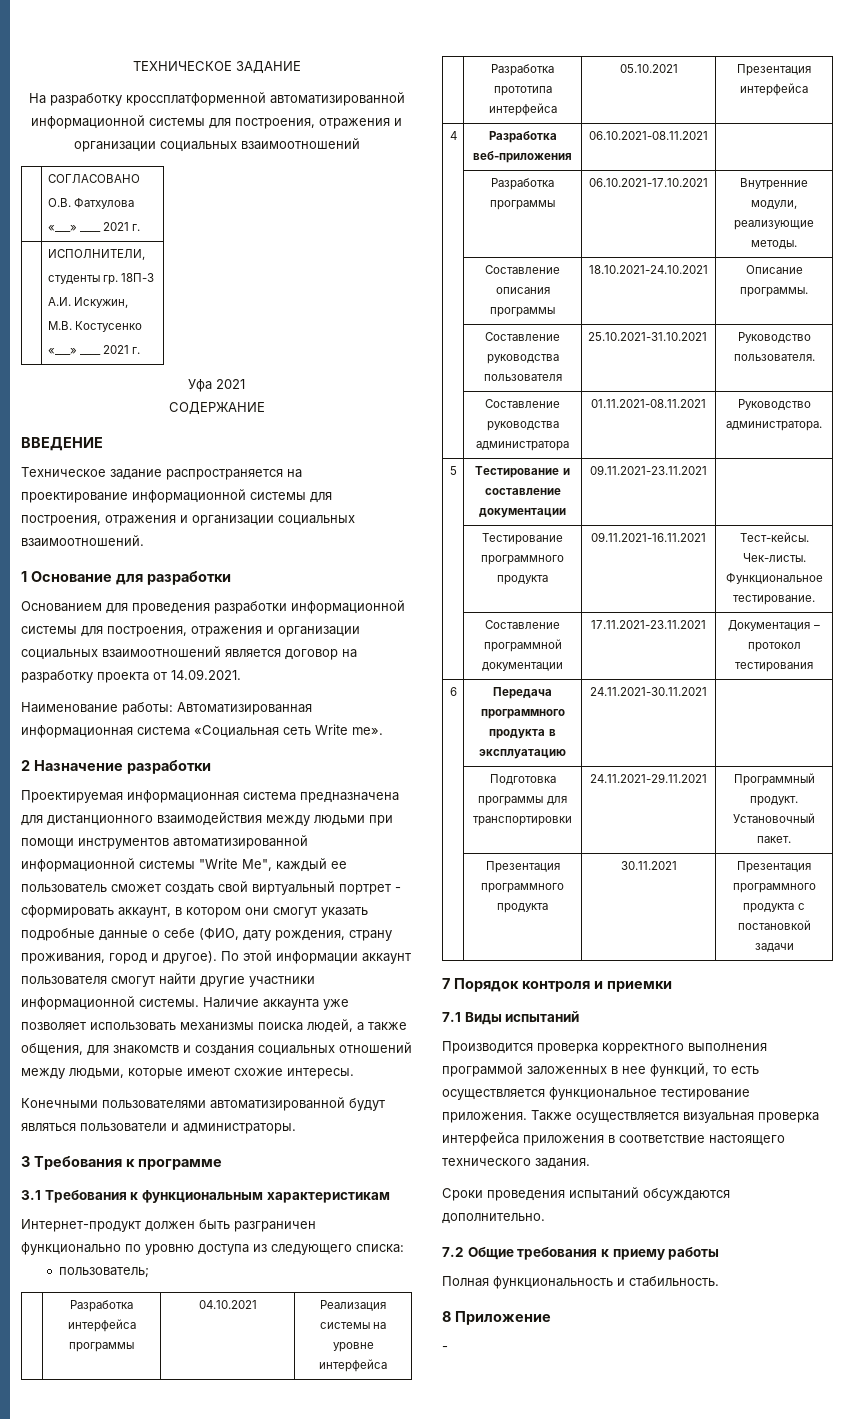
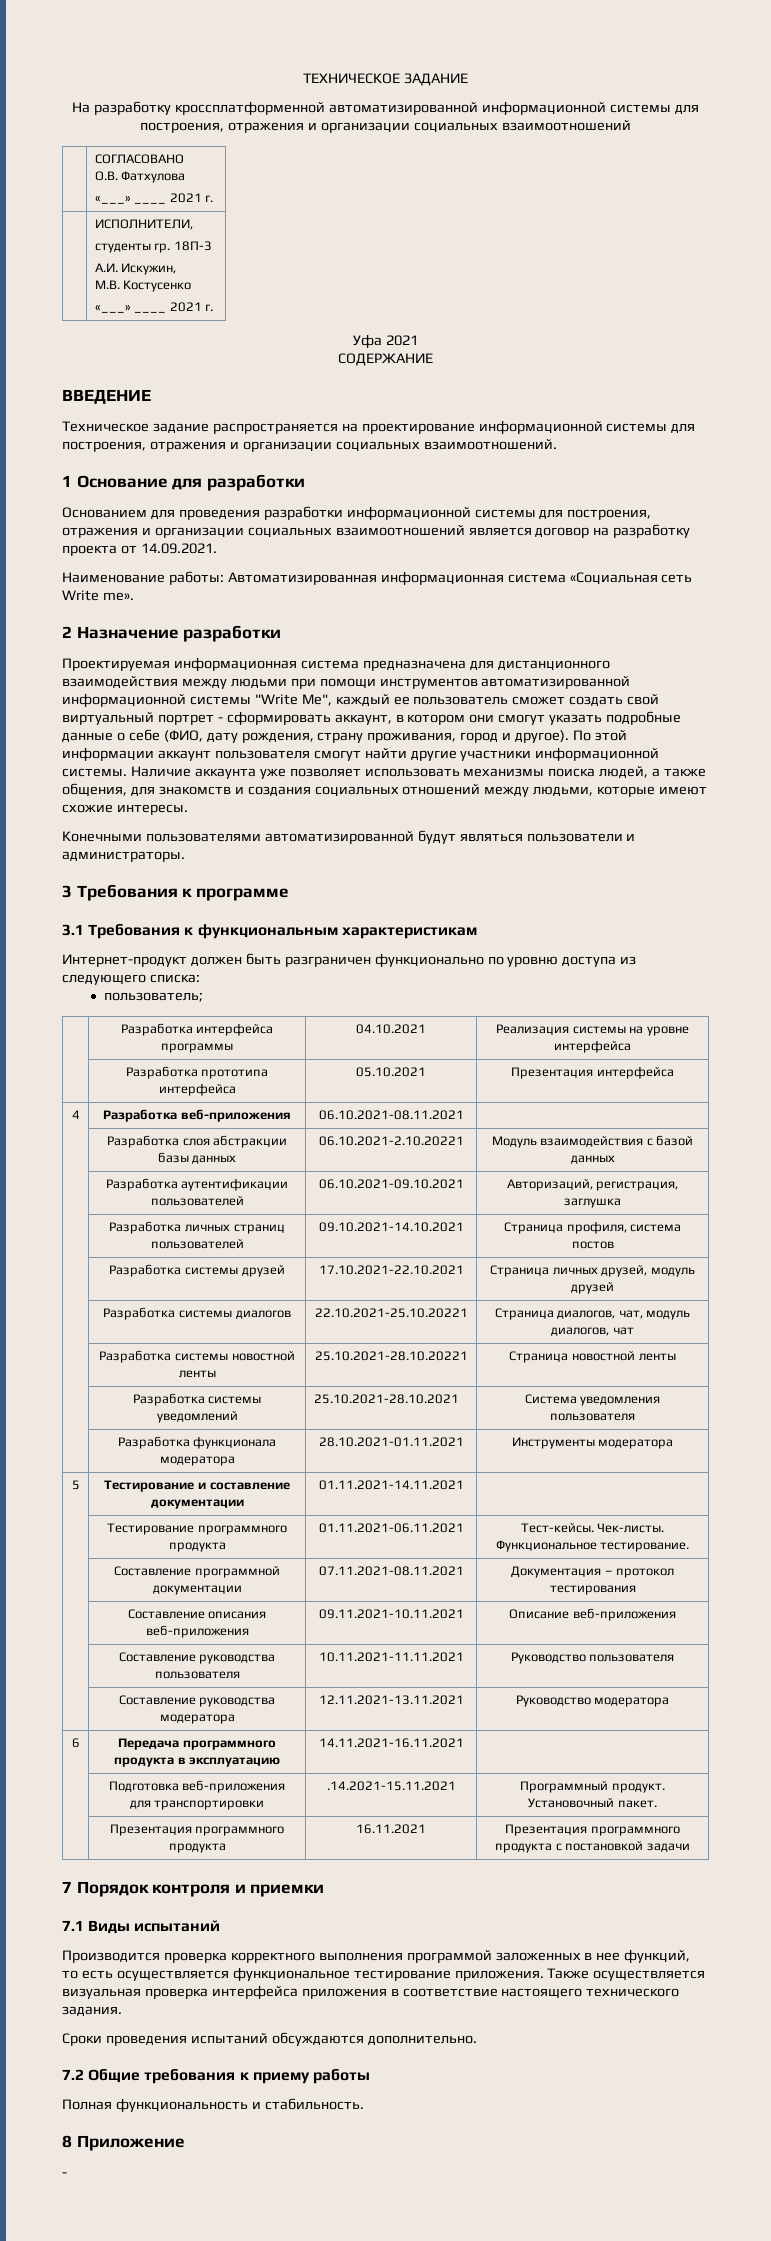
[490,200,555,210] [589,178,708,187] [740,178,808,190] [751,200,797,209] [734,220,814,230] [751,240,797,249] [485,265,560,274] [495,287,550,294] [490,307,555,317] [589,265,708,274] [745,265,803,274] [740,287,808,297] [485,332,560,341] [486,354,559,364] [483,374,562,381] [587,332,707,341] [737,332,811,343] [733,354,815,361] [485,399,560,408] [486,421,559,431] [476,441,569,451] [591,399,706,408] [737,399,811,410] [726,421,822,431] программы | 06.10.2021-17.10.2021 | Внутренние модули, реализующие методы. // | Составление описания программы | 18.10.2021-24.10.2021 | Описание программы. // | Составление руководства пользователя | 25.10.2021-31.10.2021 | Руководство пользователя. // | Составление руководства администратора | 01.11.2021-08.11.2021 | Руководство администратора. -> [182,1135,288,1148] [157,1152,237,1164] [318,1136,464,1146] [491,1135,694,1148] [570,1155,615,1164] [105,1178,289,1191] [150,1196,244,1206] [318,1179,464,1189] [506,1179,679,1191] [564,1198,621,1208] [109,1221,285,1234] [150,1239,244,1249] [318,1222,464,1232] [503,1222,682,1234] [571,1241,614,1249] [109,1264,285,1277] [318,1265,464,1275] [490,1265,695,1277] [571,1282,614,1294] [103,1307,291,1320] [314,1308,468,1318] [494,1308,691,1320] [551,1327,634,1336] [99,1350,295,1363] [178,1370,216,1378] [314,1351,468,1361] [509,1351,676,1363] [132,1393,262,1406] [156,1411,238,1423] [313,1394,459,1404] [524,1394,661,1406] [550,1413,635,1421] [117,1436,277,1449] [159,1456,235,1466] [318,1437,464,1447] [511,1437,674,1449] слоя абстракции базы данных | 06.10.2021-2.10.20221 | Модуль взаимодействия с базой данных // | Разработка аутентификации пользователей | 06.10.2021-09.10.2021 | Авторизаций, регистрация, заглушка // | Разработка личных страниц пользователей | 09.10.2021-14.10.2021 | Страница профиля, система постов // | Разработка системы друзей | 17.10.2021-22.10.2021 | Страница личных друзей, модуль друзей // | Разработка системы диалогов | 22.10.2021-25.10.20221 | Страница диалогов, чат, модуль диалогов, чат // | Разработка системы новостной ленты | 25.10.2021-28.10.20221 | Страница новостной ленты // | Разработка системы уведомлений | 25.10.2021-28.10.2021 | Система уведомления пользователя // | Разработка функционала модератора | 28.10.2021-01.11.2021 | Инструменты модератора
[590,465,707,475] 09.11.2021-23.11.2021 -> [318,1480,464,1490] 01.11.2021-14.11.2021
[591,532,706,542] 09.11.2021-16.11.2021 -> [318,1523,464,1533] 01.11.2021-06.11.2021
[591,620,706,629] 17.11.2021-23.11.2021 -> [318,1566,464,1576] 07.11.2021-08.11.2021
(813, 667) none -> [127,1609,267,1619] [145,1625,249,1638] [318,1609,464,1619] [509,1608,676,1621] [118,1652,276,1664] [154,1671,240,1679] [318,1652,464,1662] [510,1652,675,1664] [118,1695,276,1707] [159,1714,235,1724] [318,1695,464,1705] [515,1695,670,1707] // | Составление описания веб-приложения | 09.11.2021-10.11.2021 | Описание веб-приложения // | Составление руководства пользователя | 10.11.2021-11.11.2021 | Руководство пользователя // | Составление руководства модератора | 12.11.2021-13.11.2021 | Руководство модератора
[590,687,707,696] 24.11.2021-30.11.2021 -> [318,1738,464,1748] 14.11.2021-16.11.2021
[478,796,544,806] программы -> [182,1780,286,1793] веб-приложения
[590,773,707,783] 24.11.2021-29.11.2021 -> [326,1781,456,1791] .14.2021-15.11.2021
[620,861,677,870] 30.11.2021 -> [356,1824,426,1834] 16.11.2021

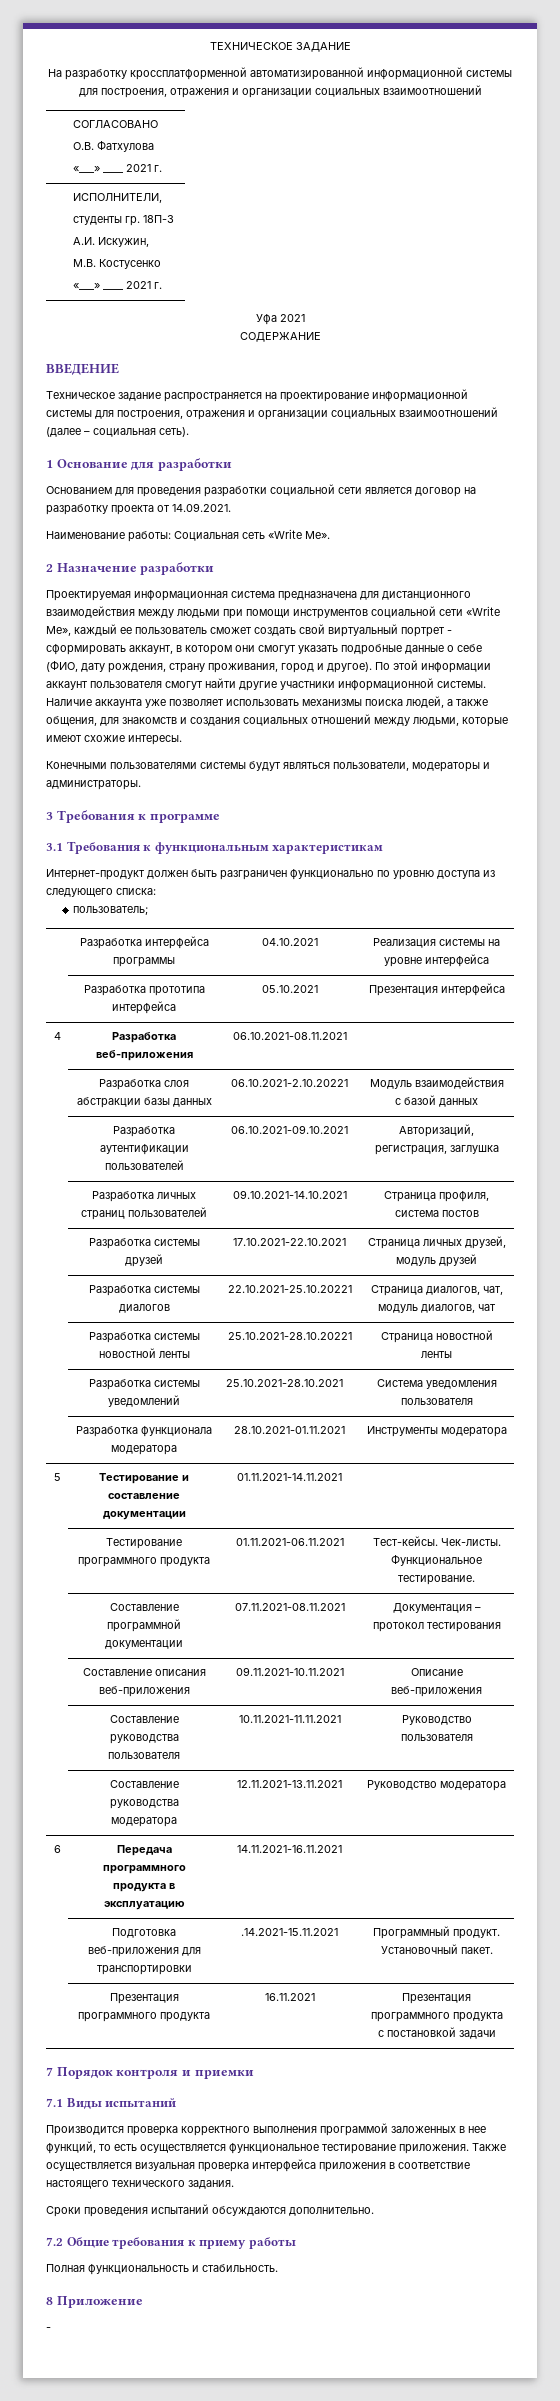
[423,439,557,450] взаимоотношений. -> [399,407,498,417] [46,427,189,437] взаимоотношений (далее – социальная сеть).
[346,506,652,520] [62,525,465,538] информационной системы для построения, отражения и организации социальных взаимоотношений -> [270,484,362,496] социальной сети
[227,571,693,585] [62,590,134,601] Автоматизированная информационная система «Социальная сеть Write me». -> [174,529,330,541] Социальная сеть «Write Me».
[481,676,631,689] [62,693,332,707] автоматизированной информационной системы "Write Me", -> [371,606,500,618] [46,626,71,636] социальной сети «Write Me»,
[264,831,414,844] автоматизированной -> [200,762,246,769] системы
[526,833,623,842] пользователи -> [333,762,480,772] пользователи, модераторы

